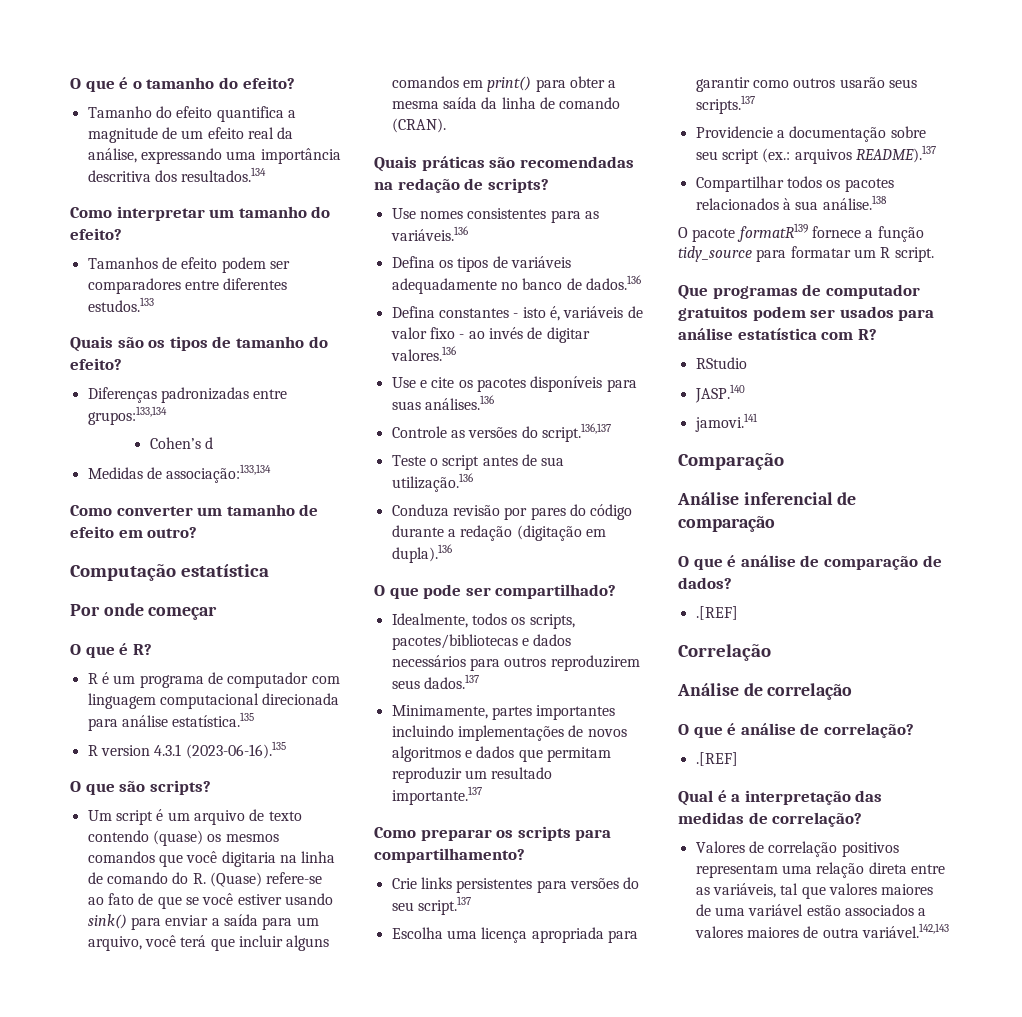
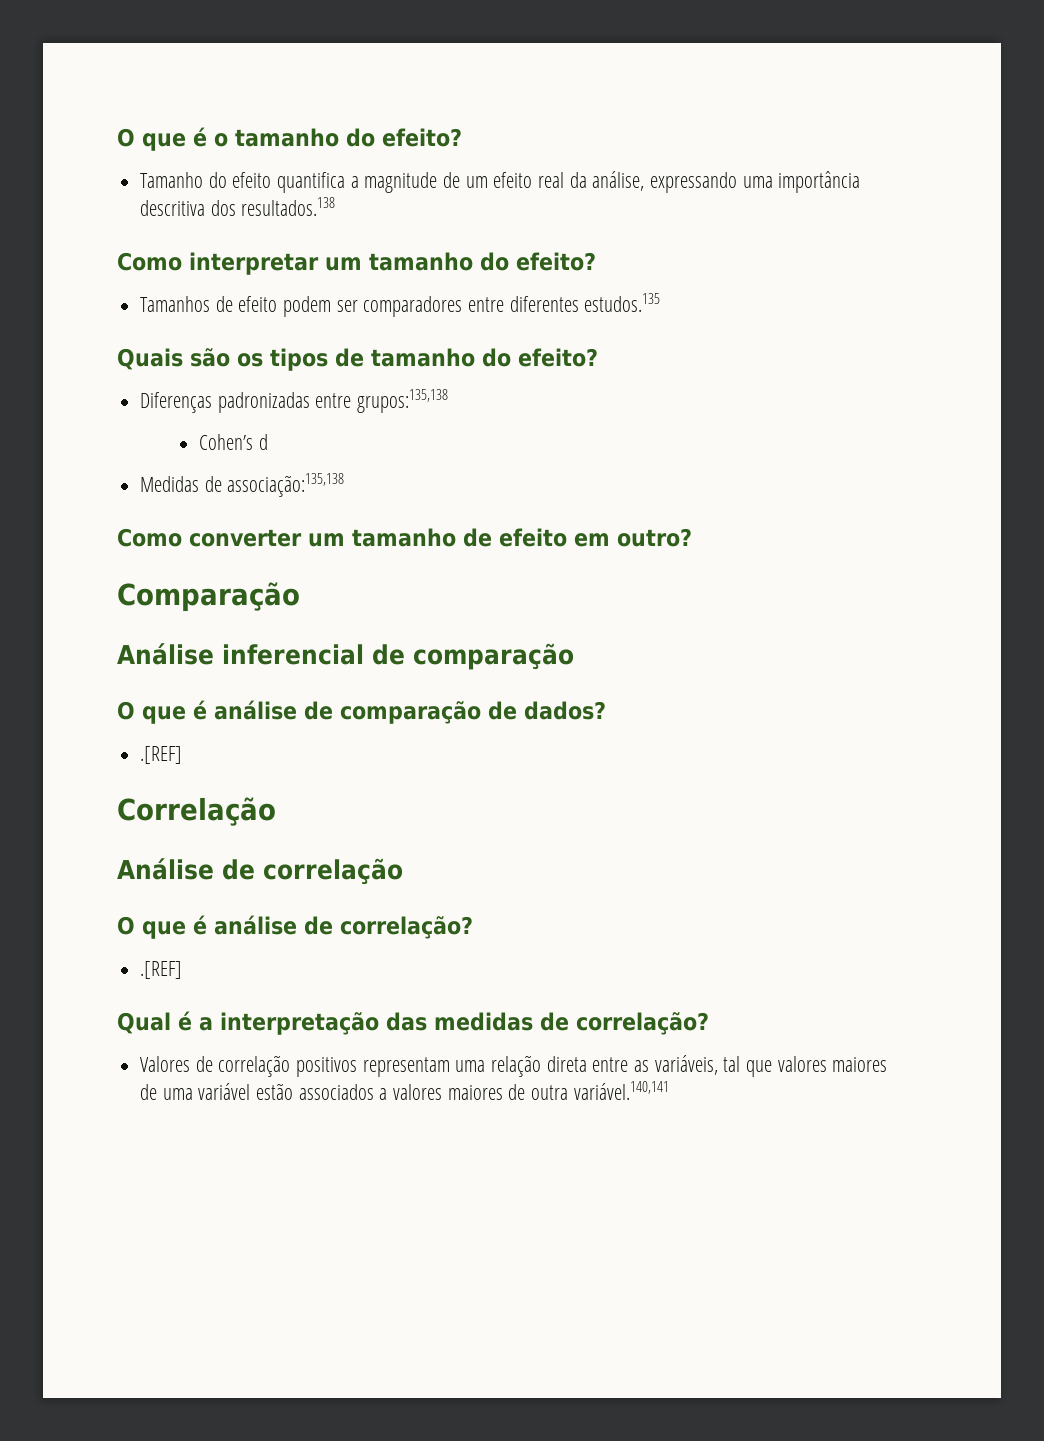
[181,167,267,182] resultados.134 -> [241,197,336,216] resultados.138
[87,297,154,312] estudos.133 -> [584,293,661,312] estudos.135
[87,406,167,425] grupos:133,134 -> [357,389,449,413] grupos:135,138
[166,464,272,483] associação:133,134 -> [227,473,345,497] associação:135,138
[70,564,269,581] [70,603,218,620] [70,643,152,658] [87,672,340,688] [87,693,340,709] [87,712,255,731] [87,741,286,759] [70,780,211,795] [87,809,302,825] [87,830,279,846] [87,851,336,867] [87,872,323,887] [87,893,333,909] [87,914,319,930] [87,935,330,951] [391,76,617,92] [391,97,621,109] [391,118,446,133] [374,156,634,172] [374,178,549,193] [391,208,599,223] [390,226,468,241] [391,256,571,272] [391,275,641,294] [391,306,643,321] [390,327,590,343] [390,346,456,361] [391,376,637,392] [391,395,494,410] [391,423,611,442] [391,454,565,470] [391,473,473,492] [391,504,633,520] [391,525,606,541] [391,544,452,563] [374,584,617,599] [391,613,575,629] [391,634,572,650] [391,655,640,671] [391,674,479,689] [391,705,616,720] [391,725,627,741] [391,746,611,762] [391,767,553,783] [391,786,482,805] [374,826,612,841] [374,848,525,863] [391,877,640,893] [391,896,471,915] [391,927,638,943] [695,77,917,92] [695,95,755,114] [695,126,926,142] [695,145,936,164] [695,176,894,192] [695,195,887,210] [678,223,924,242] [678,246,934,262] [678,284,920,300] [678,306,935,321] [678,328,877,340] [695,357,747,369] [694,384,745,403] [694,413,758,432] // Computação estatística // Por onde começar // O que é R? // R é um programa de computador com linguagem computacional direcionada para análise estatística.135 // R version 4.3.1 (2023-06-16).135 // O que são scripts? // Um script é um arquivo de texto contendo (quase) os mesmos comandos que você digitaria na linha de comando do R. (Quase) refere-se ao fato de que se você estiver usando sink() para enviar a saída para um arquivo, você terá que incluir alguns comandos em print() para obter a mesma saída da linha de comando (CRAN). // Quais práticas são recomendadas na redação de scripts? // Use nomes consistentes para as variáveis.136 // Defina os tipos de variáveis adequadamente no banco de dados.136 // Defina constantes - isto é, variáveis de valor fixo - ao invés de digitar valores.136 // Use e cite os pacotes disponíveis para suas análises.136 // Controle as versões do script.136,137 // Teste o script antes de sua utilização.136 // Conduza revisão por pares do código durante a redação (digitação em dupla).136 // O que pode ser compartilhado? // Idealmente, todos os scripts, pacotes/bibliotecas e dados necessários para outros reproduzirem seus dados.137 // Minimamente, partes importantes incluindo implementações de novos algoritmos e dados que permitam reproduzir um resultado importante.137 // Como preparar os scripts para compartilhamento? // Crie links persistentes para versões do seu script.137 // Escolha uma licença apropriada para garantir como outros usarão seus scripts.137 // Providencie a documentação sobre seu script (ex.: arquivos README).137 // Compartilhar todos os pacotes relacionados à sua análise.138 // O pacote formatR139 fornece a função tidy_source para formatar um R script. // Que programas de computador gratuitos podem ser usados para análise estatística com R? // RStudio // JASP.140 // jamovi.141 -> (692, 537) none
[861,923,949,938] variável.142,143 -> [573,1081,669,1100] variável.140,141

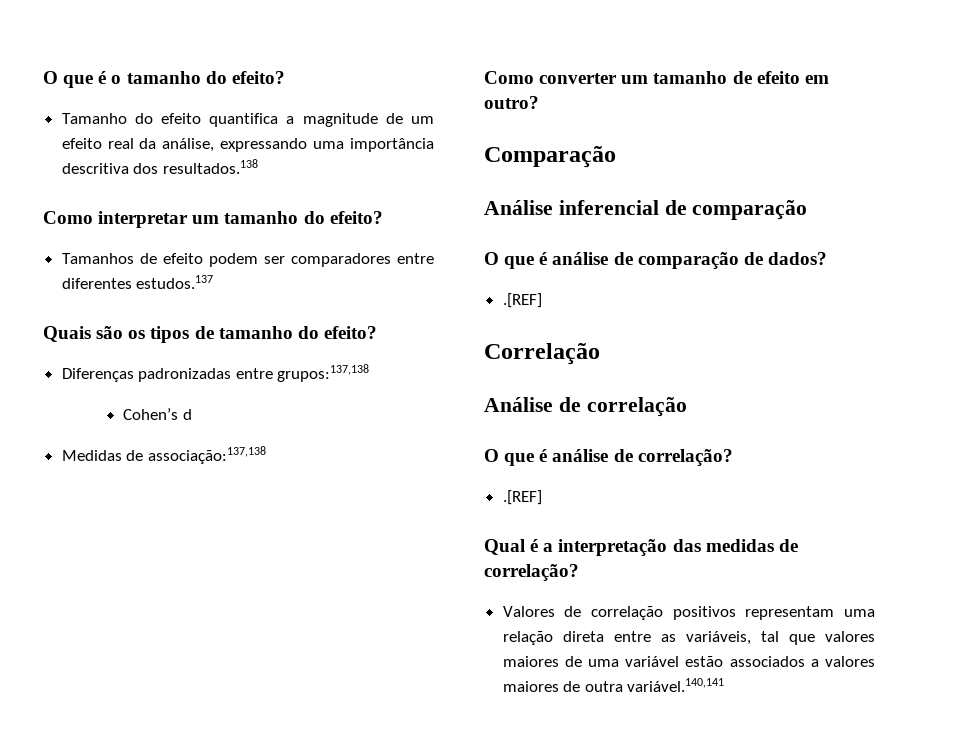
[584,293,661,312] estudos.135 -> [136,275,214,289] estudos.137
[357,389,449,413] grupos:135,138 -> [277,364,370,382] grupos:137,138
[227,473,345,497] associação:135,138 -> [147,446,266,464] associação:137,138

